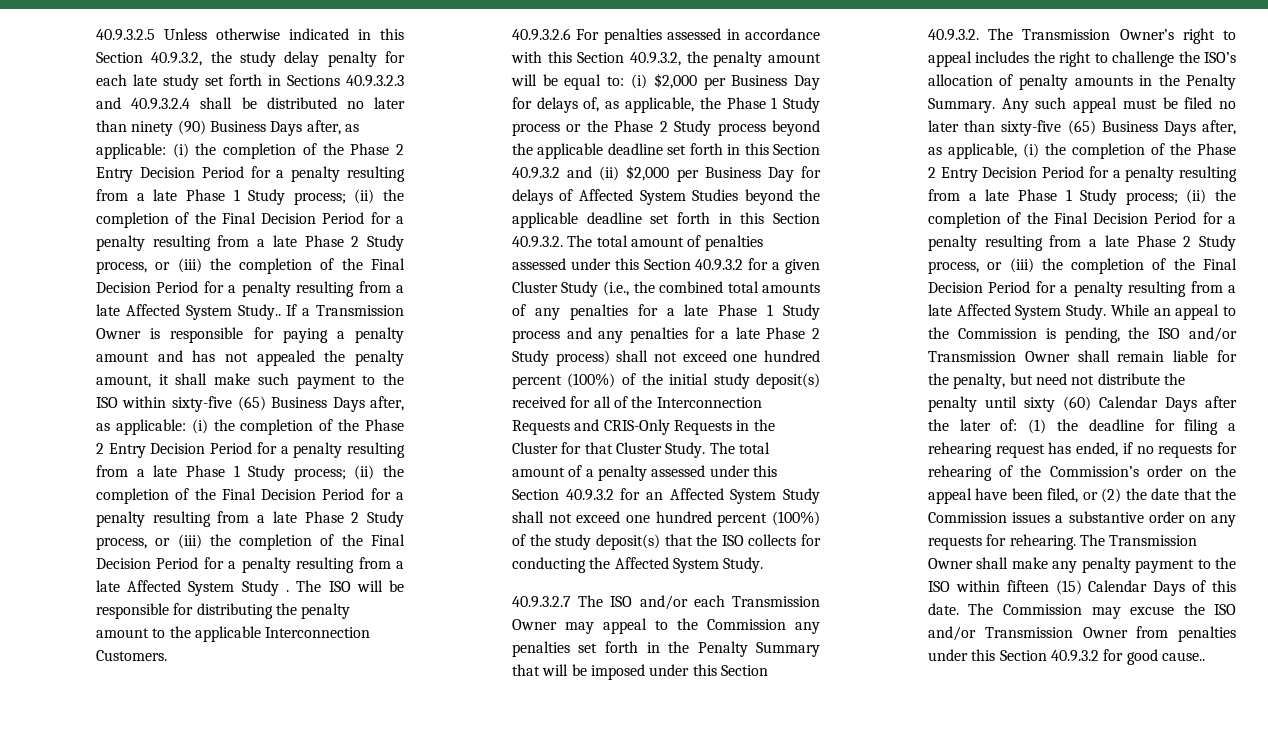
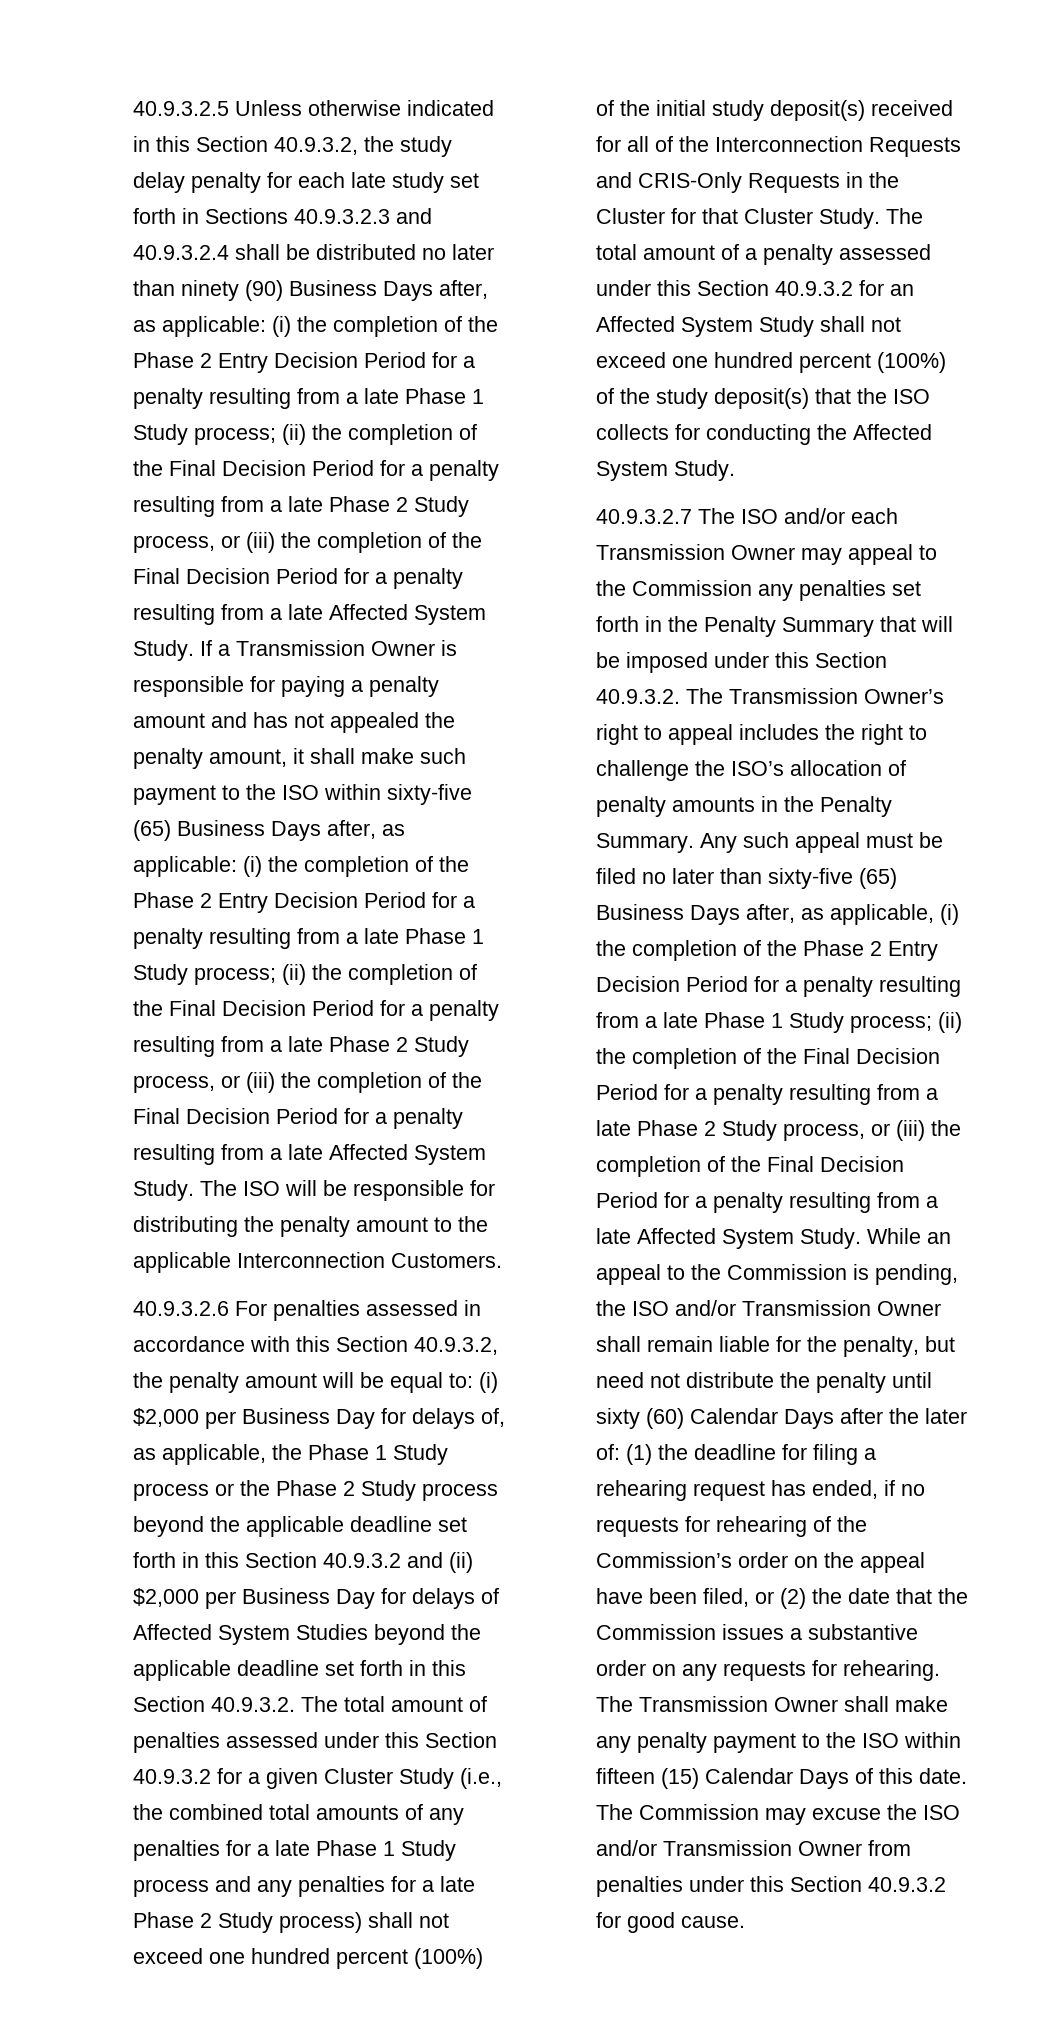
[237,304,281,320] Study.. -> [133,640,195,661] Study.
[241,580,289,596] Study . -> [133,1180,195,1201] Study.
[1161,652,1205,661] cause.. -> [681,1916,746,1928] cause.

